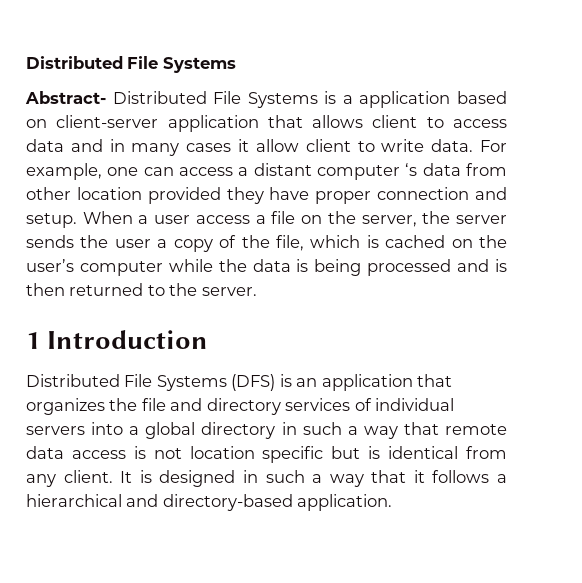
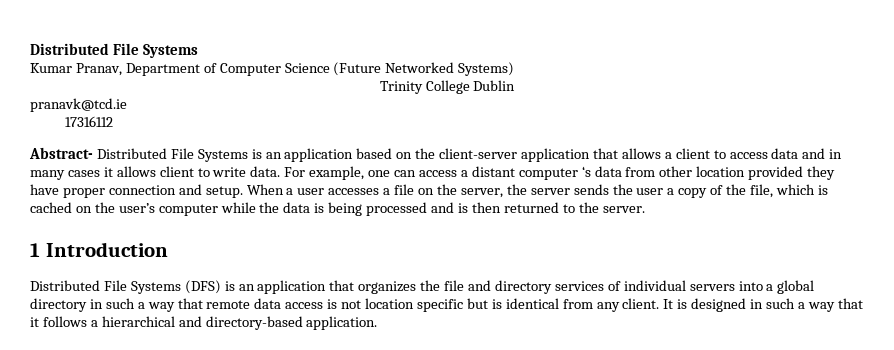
[26,56,236,73] Distributed File Systems -> [30,43,198,58] [30,62,515,76] [379,80,516,94] [30,98,127,112] [64,116,113,127] Distributed File Systems // Kumar Pranav, Department of Computer Science (Future Networked Systems) // Trinity College Dublin // pranavk@tcd.ie // 17316112
[342,95,353,104] a -> [265,152,282,159] an
(47, 123) none -> [415,148,436,159] the
(364, 121) none -> [664,152,672,159] a
[255,139,299,152] allow -> [116,166,156,177] allows
[195,215,250,224] access -> [328,188,380,195] accesses

